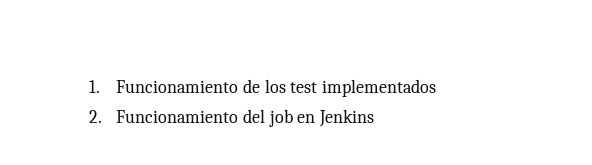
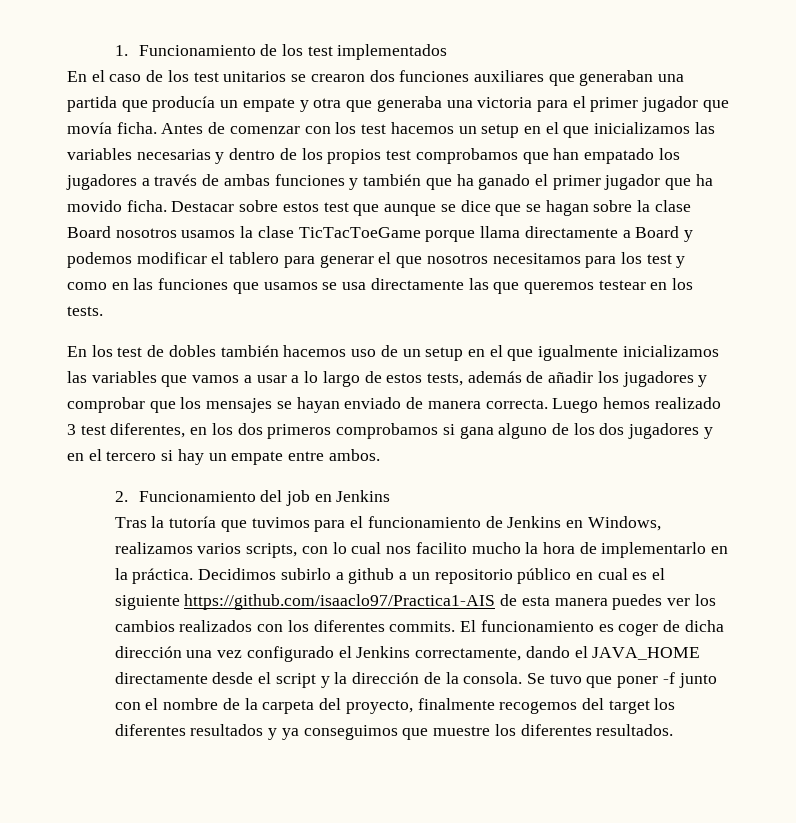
(437, 88) none -> [67,70,685,86] [67,96,729,112] [67,122,715,138] [67,148,680,164] [66,174,713,190] [67,200,691,216] [67,226,693,242] [67,252,686,268] [67,278,694,294] [67,306,103,316] [67,345,719,361] [67,371,708,387] [67,397,721,413] [67,423,713,439] [67,449,380,465] // En el caso de los test unitarios se crearon dos funciones auxiliares que generaban una partida que producía un empate y otra que generaba una victoria para el primer jugador que movía ficha. Antes de comenzar con los test hacemos un setup en el que inicializamos las variables necesarias y dentro de los propios test comprobamos que han empatado los jugadores a través de ambas funciones y también que ha ganado el primer jugador que ha movido ficha. Destacar sobre estos test que aunque se dice que se hagan sobre la clase Board nosotros usamos la clase TicTacToeGame porque llama directamente a Board y podemos modificar el tablero para generar el que nosotros necesitamos para los test y como en las funciones que usamos se usa directamente las que queremos testear en los tests. // En los test de dobles también hacemos uso de un setup en el que igualmente inicializamos las variables que vamos a usar a lo largo de estos tests, además de añadir los jugadores y comprobar que los mensajes se hayan enviado de manera correcta. Luego hemos realizado 3 test diferentes, en los dos primeros comprobamos si gana alguno de los dos jugadores y en el tercero si hay un empate entre ambos.
(375, 118) none -> [114,516,661,532] [114,542,729,558] [114,568,666,584] [114,594,716,610] [114,620,724,636] [114,646,701,662] [114,672,717,688] [114,698,676,714] [114,724,674,740] // Tras la tutoría que tuvimos para el funcionamiento de Jenkins en Windows, realizamos varios scripts, con lo cual nos facilito mucho la hora de implementarlo en la práctica. Decidimos subirlo a github a un repositorio público en cual es el siguiente https://github.com/isaaclo97/Practica1-AIS de esta manera puedes ver los cambios realizados con los diferentes commits. El funcionamiento es coger de dicha dirección una vez configurado el Jenkins correctamente, dando el JAVA_HOME directamente desde el script y la dirección de la consola. Se tuvo que poner -f junto con el nombre de la carpeta del proyecto, finalmente recogemos del target los diferentes resultados y ya conseguimos que muestre los diferentes resultados.

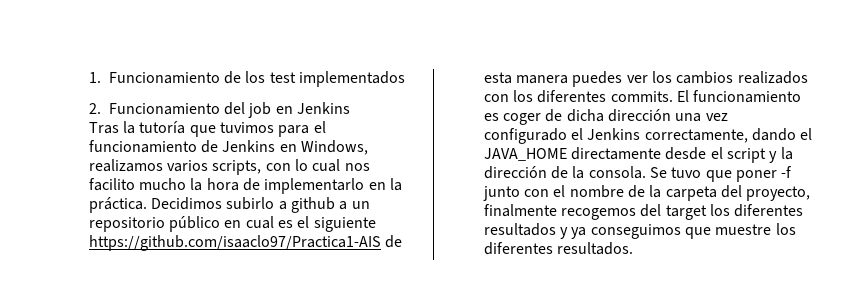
[67,70,685,86] [67,96,729,112] [67,122,715,138] [67,148,680,164] [66,174,713,190] [67,200,691,216] [67,226,693,242] [67,252,686,268] [67,278,694,294] [67,306,103,316] [67,345,719,361] [67,371,708,387] [67,397,721,413] [67,423,713,439] [67,449,380,465] // En el caso de los test unitarios se crearon dos funciones auxiliares que generaban una partida que producía un empate y otra que generaba una victoria para el primer jugador que movía ficha. Antes de comenzar con los test hacemos un setup en el que inicializamos las variables necesarias y dentro de los propios test comprobamos que han empatado los jugadores a través de ambas funciones y también que ha ganado el primer jugador que ha movido ficha. Destacar sobre estos test que aunque se dice que se hagan sobre la clase Board nosotros usamos la clase TicTacToeGame porque llama directamente a Board y podemos modificar el tablero para generar el que nosotros necesitamos para los test y como en las funciones que usamos se usa directamente las que queremos testear en los tests. // En los test de dobles también hacemos uso de un setup en el que igualmente inicializamos las variables que vamos a usar a lo largo de estos tests, además de añadir los jugadores y comprobar que los mensajes se hayan enviado de manera correcta. Luego hemos realizado 3 test diferentes, en los dos primeros comprobamos si gana alguno de los dos jugadores y en el tercero si hay un empate entre ambos. -> (405, 79) none

